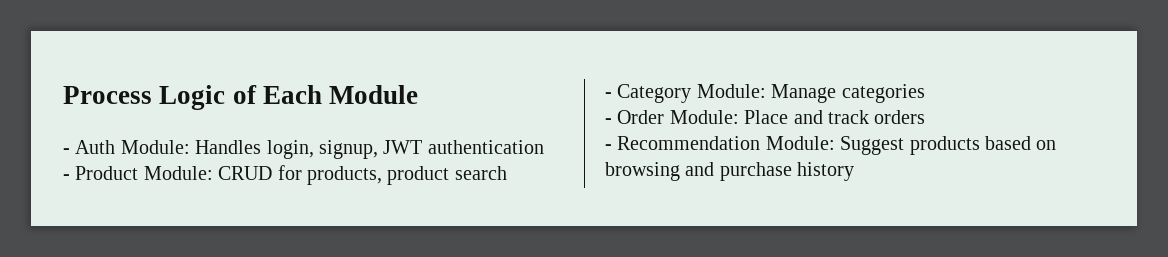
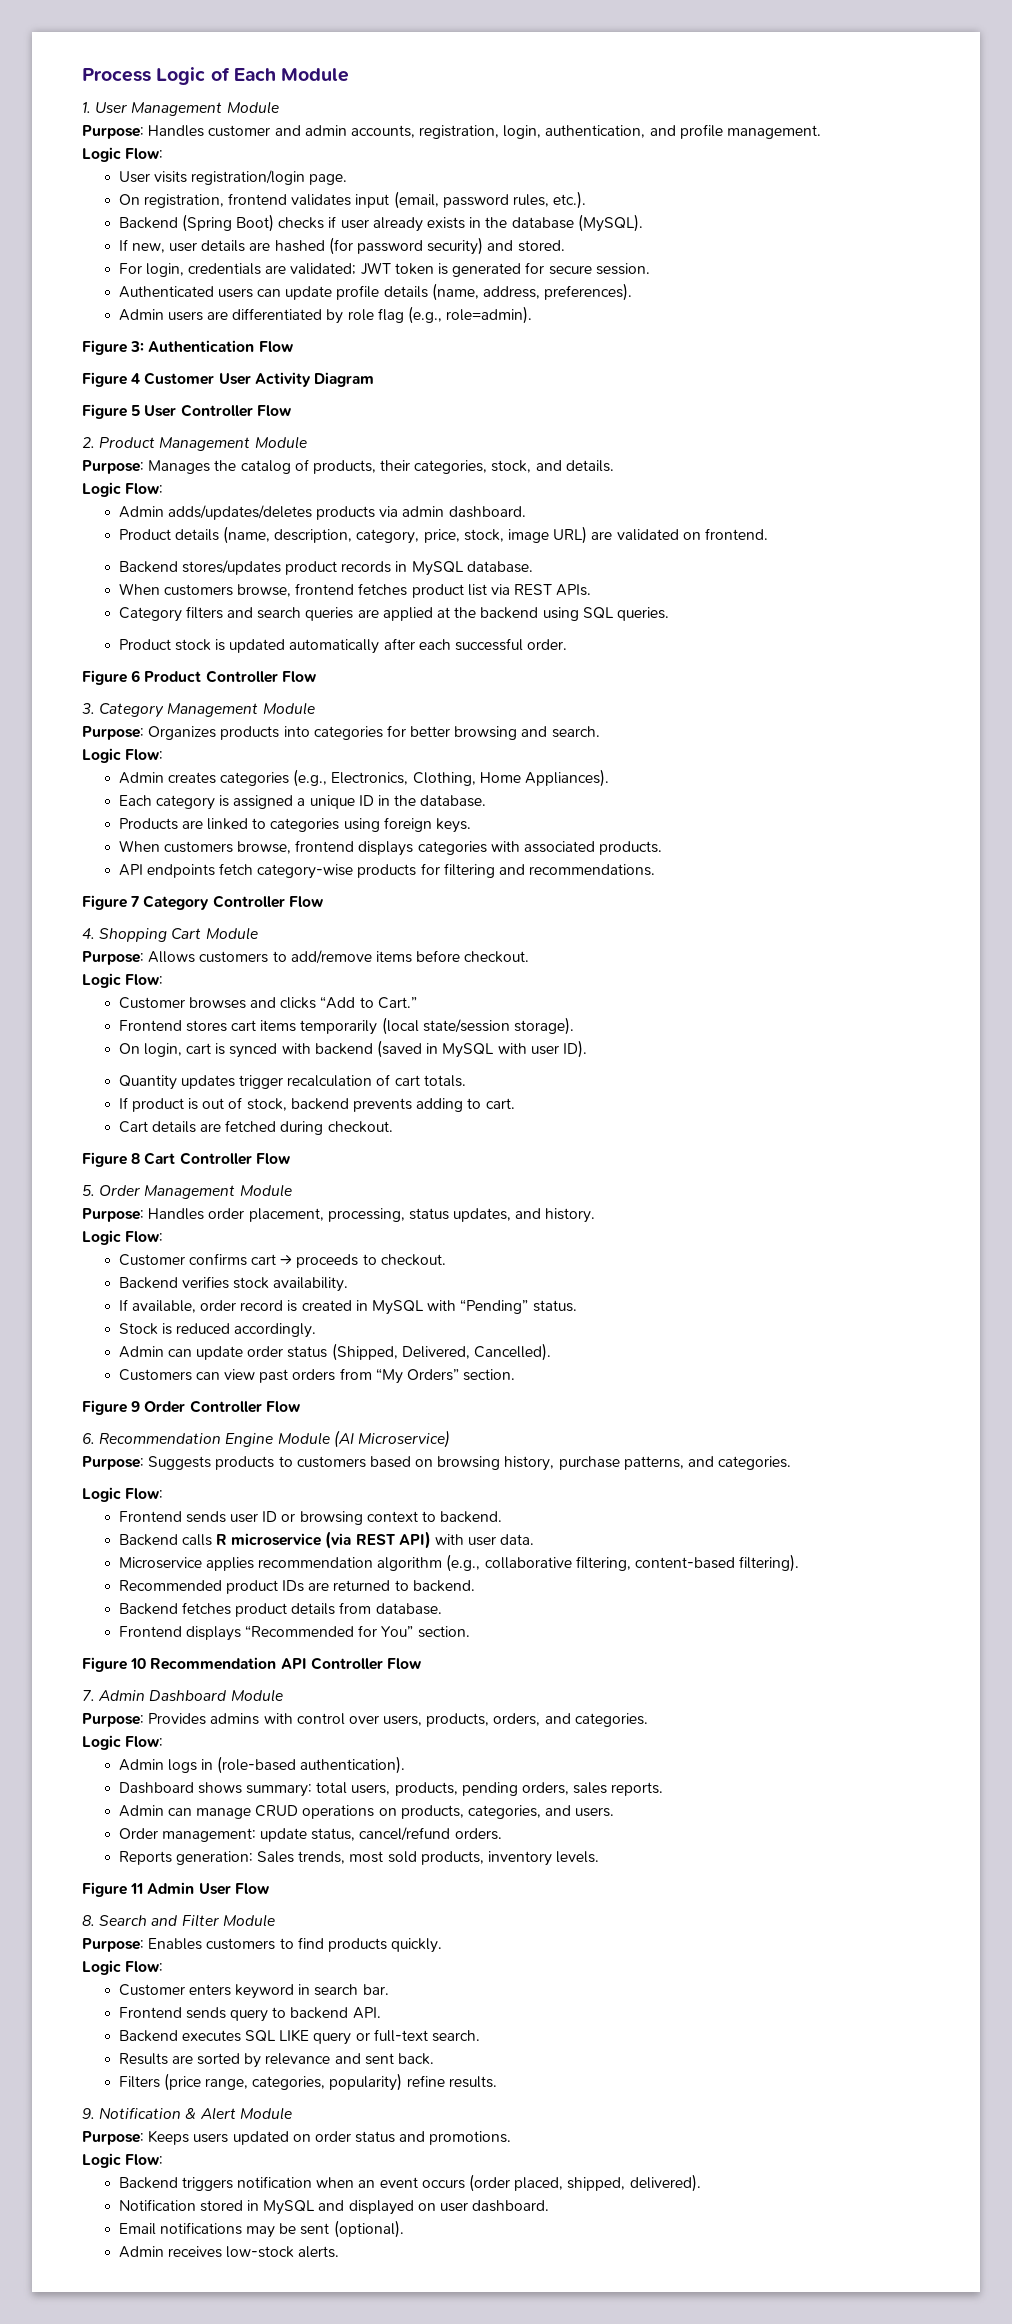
[63,140,544,159] [63,165,507,185] [605,84,925,103] [605,110,926,124] [605,136,1057,155] [605,162,855,181] - Auth Module: Handles login, signup, JWT authentication // - Product Module: CRUD for products, product search // - Category Module: Manage categories // - Order Module: Place and track orders // - Recommendation Module: Suggest products based on browsing and purchase history -> [82,101,279,116] [82,124,822,139] [82,147,164,162] [118,170,348,185] [118,191,587,209] [118,214,643,232] [118,237,565,255] [118,262,650,277] [118,283,633,301] [118,306,533,324] [82,340,293,355] [82,372,374,387] [82,404,291,419] [82,436,307,451] [82,459,614,474] [82,482,164,497] [118,505,526,520] [118,526,768,544] [118,560,533,576] [118,583,592,598] [118,606,669,622] [118,638,568,654] [82,670,316,685] [82,702,315,718] [82,725,600,740] [82,748,164,763] [118,769,610,787] [118,795,487,810] [118,817,472,833] [118,840,663,856] [118,863,656,879] [82,895,323,910] [82,927,258,942] [82,950,530,965] [82,973,164,988] [118,996,417,1009] [118,1017,575,1035] [118,1040,587,1058] [118,1074,466,1090] [118,1097,515,1112] [118,1120,393,1135] [82,1152,290,1167] [82,1184,292,1199] [82,1208,596,1223] [82,1230,164,1245] [118,1253,446,1268] [118,1276,349,1292] [118,1299,577,1315] [118,1323,317,1338] [118,1343,552,1361] [118,1368,516,1384] [82,1400,300,1415] [82,1430,450,1448] [82,1456,792,1471] [82,1487,164,1502] [118,1511,503,1525] [118,1531,535,1549] [118,1554,800,1572] [118,1580,475,1594] [118,1602,442,1617] [118,1625,470,1641] [82,1657,421,1672] [82,1689,283,1702] [82,1713,648,1727] [82,1735,164,1750] [118,1756,406,1774] [118,1782,664,1797] [118,1805,615,1819] [118,1827,502,1842] [118,1851,600,1866] [82,1882,269,1897] [82,1914,275,1927] [82,1937,443,1953] [82,1960,164,1975] [118,1984,389,1999] [118,2007,381,2022] [118,2029,481,2045] [118,2053,435,2068] [118,2073,497,2091] [82,2107,292,2120] [82,2130,512,2145] [82,2153,164,2168] [118,2174,701,2192] [118,2199,550,2215] [118,2220,404,2238] [118,2246,340,2258] 1. User Management Module // Purpose: Handles customer and admin accounts, registration, login, authentication, and profile management. // Logic Flow: // User visits registration/login page. // On registration, frontend validates input (email, password rules, etc.). // Backend (Spring Boot) checks if user already exists in the database (MySQL). // If new, user details are hashed (for password security) and stored. // For login, credentials are validated; JWT token is generated for secure session. // Authenticated users can update profile details (name, address, preferences). // Admin users are differentiated by role flag (e.g., role=admin). // Figure 3: Authentication Flow // Figure 4 Customer User Activity Diagram // Figure 5 User Controller Flow // 2. Product Management Module // Purpose: Manages the catalog of products, their categories, stock, and details. // Logic Flow: // Admin adds/updates/deletes products via admin dashboard. // Product details (name, description, category, price, stock, image URL) are validated on frontend. // Backend stores/updates product records in MySQL database. // When customers browse, frontend fetches product list via REST APIs. // Category filters and search queries are applied at the backend using SQL queries. // Product stock is updated automatically after each successful order. // Figure 6 Product Controller Flow // 3. Category Management Module // Purpose: Organizes products into categories for better browsing and search. // Logic Flow: // Admin creates categories (e.g., Electronics, Clothing, Home Appliances). // Each category is assigned a unique ID in the database. // Products are linked to categories using foreign keys. // When customers browse, frontend displays categories with associated products. // API endpoints fetch category-wise products for filtering and recommendations. // Figure 7 Category Controller Flow // 4. Shopping Cart Module // Purpose: Allows customers to add/remove items before checkout. // Logic Flow: // Customer browses and clicks “Add to Cart.” // Frontend stores cart items temporarily (local state/session storage). // On login, cart is synced with backend (saved in MySQL with user ID). // Quantity updates trigger recalculation of cart totals. // If product is out of stock, backend prevents adding to cart. // Cart details are fetched during checkout. // Figure 8 Cart Controller Flow // 5. Order Management Module // Purpose: Handles order placement, processing, status updates, and history. // Logic Flow: // Customer confirms cart → proceeds to checkout. // Backend verifies stock availability. // If available, order record is created in MySQL with “Pending” status. // Stock is reduced accordingly. // Admin can update order status (Shipped, Delivered, Cancelled). // Customers can view past orders from “My Orders” section. // Figure 9 Order Controller Flow // 6. Recommendation Engine Module (AI Microservice) // Purpose: Suggests products to customers based on browsing history, purchase patterns, and categories. // Logic Flow: // Frontend sends user ID or browsing context to backend. // Backend calls R microservice (via REST API) with user data. // Microservice applies recommendation algorithm (e.g., collaborative filtering, content-based filtering). // Recommended product IDs are returned to backend. // Backend fetches product details from database. // Frontend displays “Recommended for You” section. // Figure 10 Recommendation API Controller Flow // 7. Admin Dashboard Module // Purpose: Provides admins with control over users, products, orders, and categories. // Logic Flow: // Admin logs in (role-based authentication). // Dashboard shows summary: total users, products, pending orders, sales reports. // Admin can manage CRUD operations on products, categories, and users. // Order management: update status, cancel/refund orders. // Reports generation: Sales trends, most sold products, inventory levels. // Figure 11 Admin User Flow // 8. Search and Filter Module // Purpose: Enables customers to find products quickly. // Logic Flow: // Customer enters keyword in search bar. // Frontend sends query to backend API. // Backend executes SQL LIKE query or full-text search. // Results are sorted by relevance and sent back. // Filters (price range, categories, popularity) refine results. // 9. Notification & Alert Module // Purpose: Keeps users updated on order status and promotions. // Logic Flow: // Backend triggers notification when an event occurs (order placed, shipped, delivered). // Notification stored in MySQL and displayed on user dashboard. // Email notifications may be sent (optional). // Admin receives low-stock alerts.

